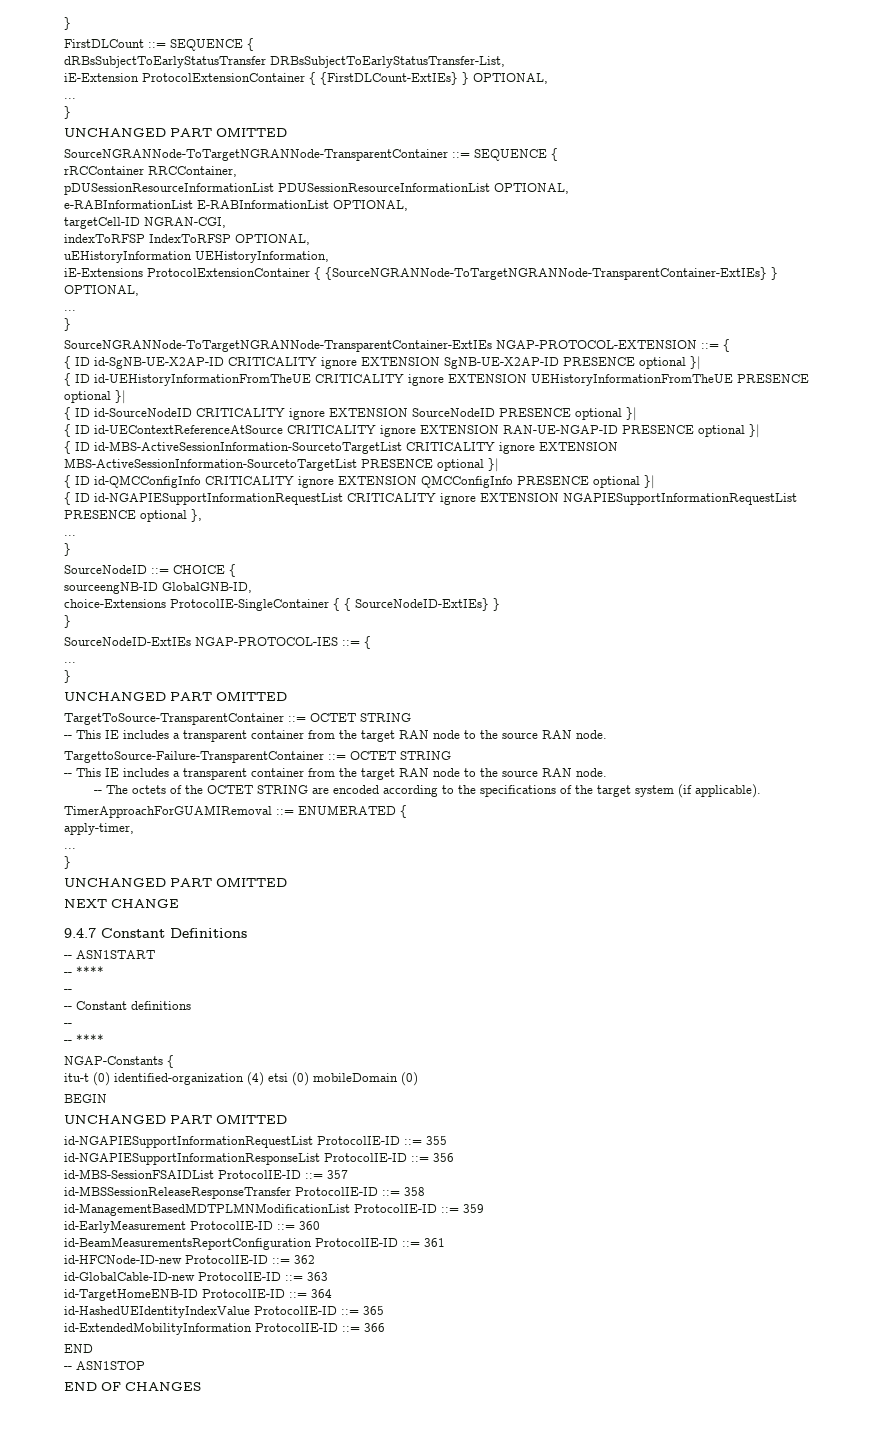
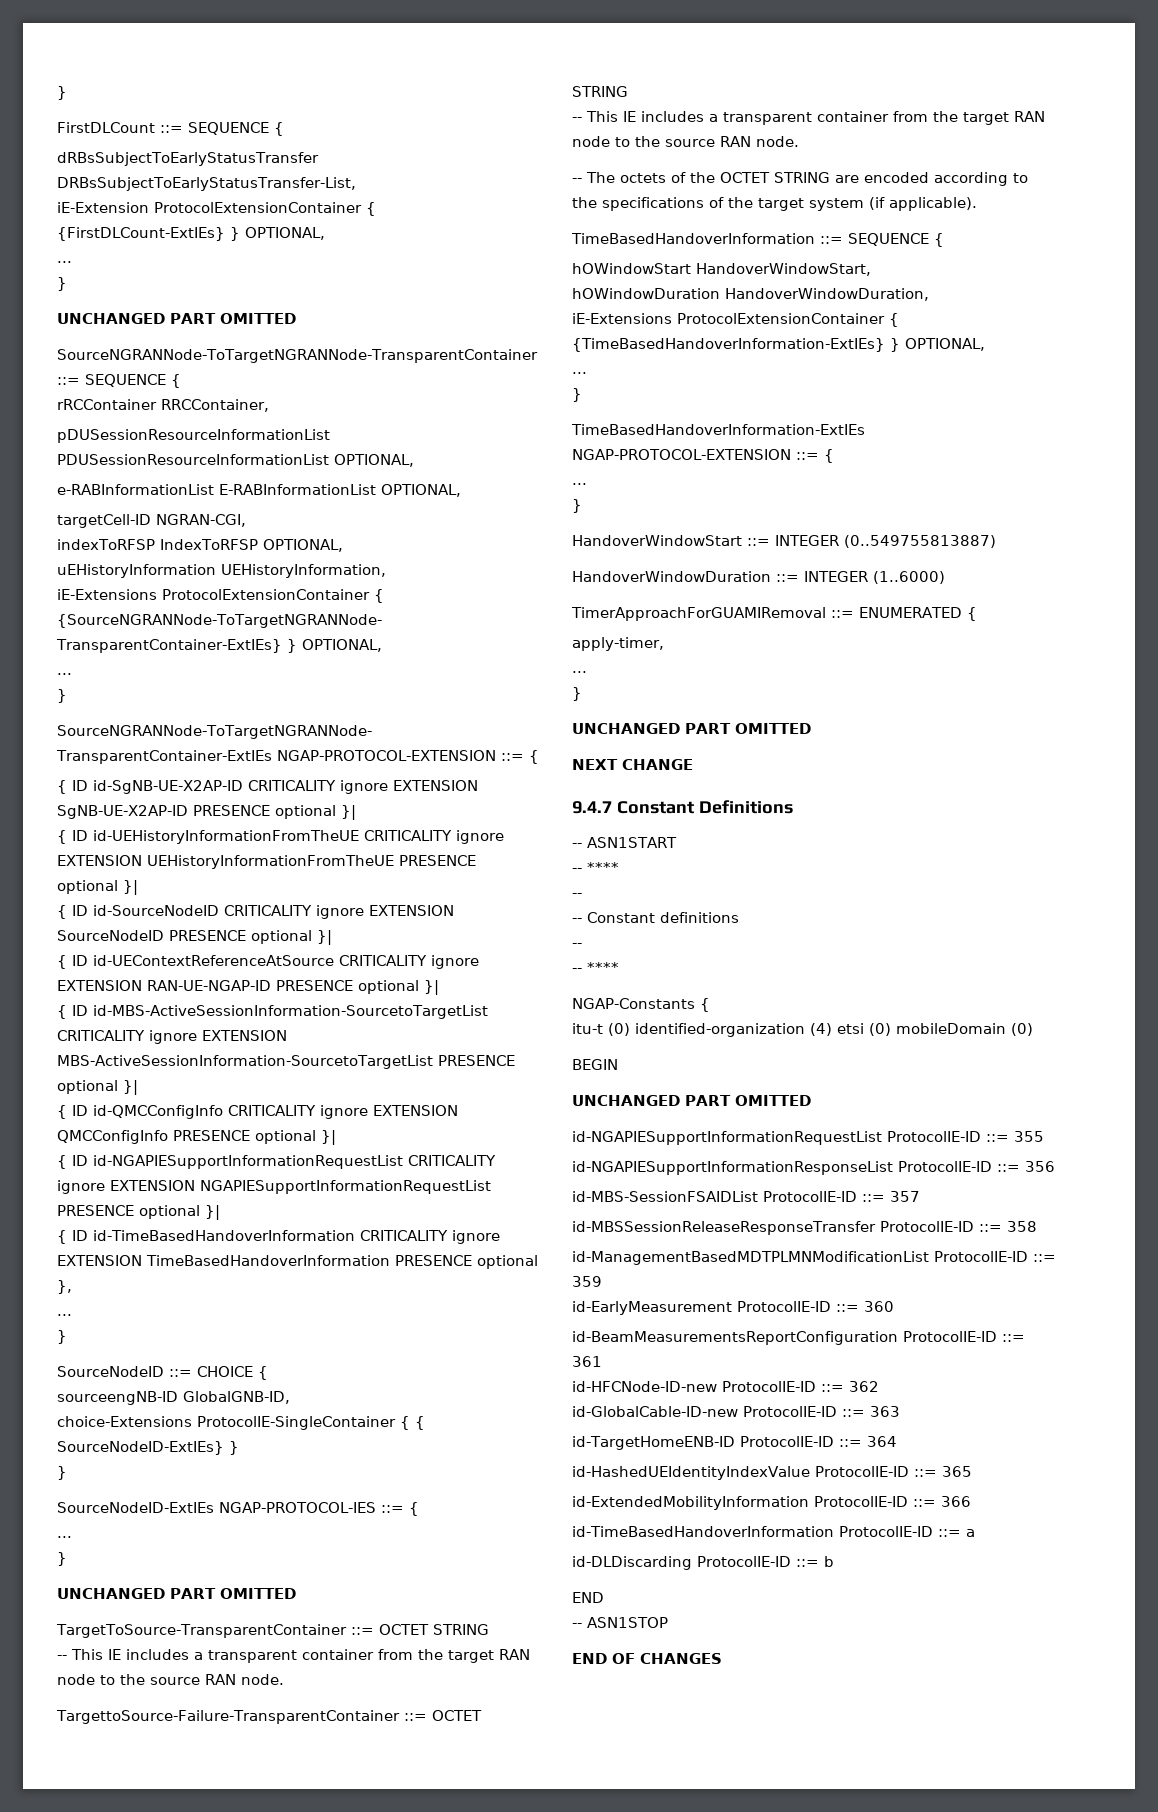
(187, 516) none -> [205,1205,220,1220] [57,1230,500,1244] [57,1255,538,1269] }| // { ID id-TimeBasedHandoverInformation CRITICALITY ignore EXTENSION TimeBasedHandoverInformation PRESENCE optional
(761, 791) none -> [571,233,944,247] [572,263,871,276] [572,288,929,301] [572,313,899,327] [572,338,985,352] [572,372,587,374] [572,388,582,402] [571,424,865,435] [572,449,834,463] [572,483,587,485] [572,499,582,513] [572,535,996,548] [572,571,945,584] // TimeBasedHandoverInformation ::= SEQUENCE { // hOWindowStart HandoverWindowStart, // hOWindowDuration HandoverWindowDuration, // iE-Extensions ProtocolExtensionContainer { {TimeBasedHandoverInformation-ExtIEs} } OPTIONAL, // ... // } // TimeBasedHandoverInformation-ExtIEs NGAP-PROTOCOL-EXTENSION ::= { // ... // } // HandoverWindowStart ::= INTEGER (0..549755813887) // HandoverWindowDuration ::= INTEGER (1..6000)
(385, 1327) none -> [572,1526,975,1537] [572,1556,834,1570] // id-TimeBasedHandoverInformation ProtocolIE-ID ::= a // id-DLDiscarding ProtocolIE-ID ::= b

